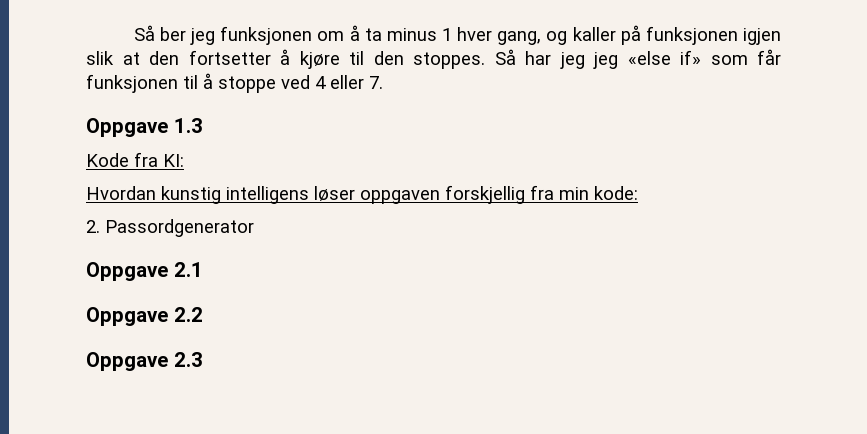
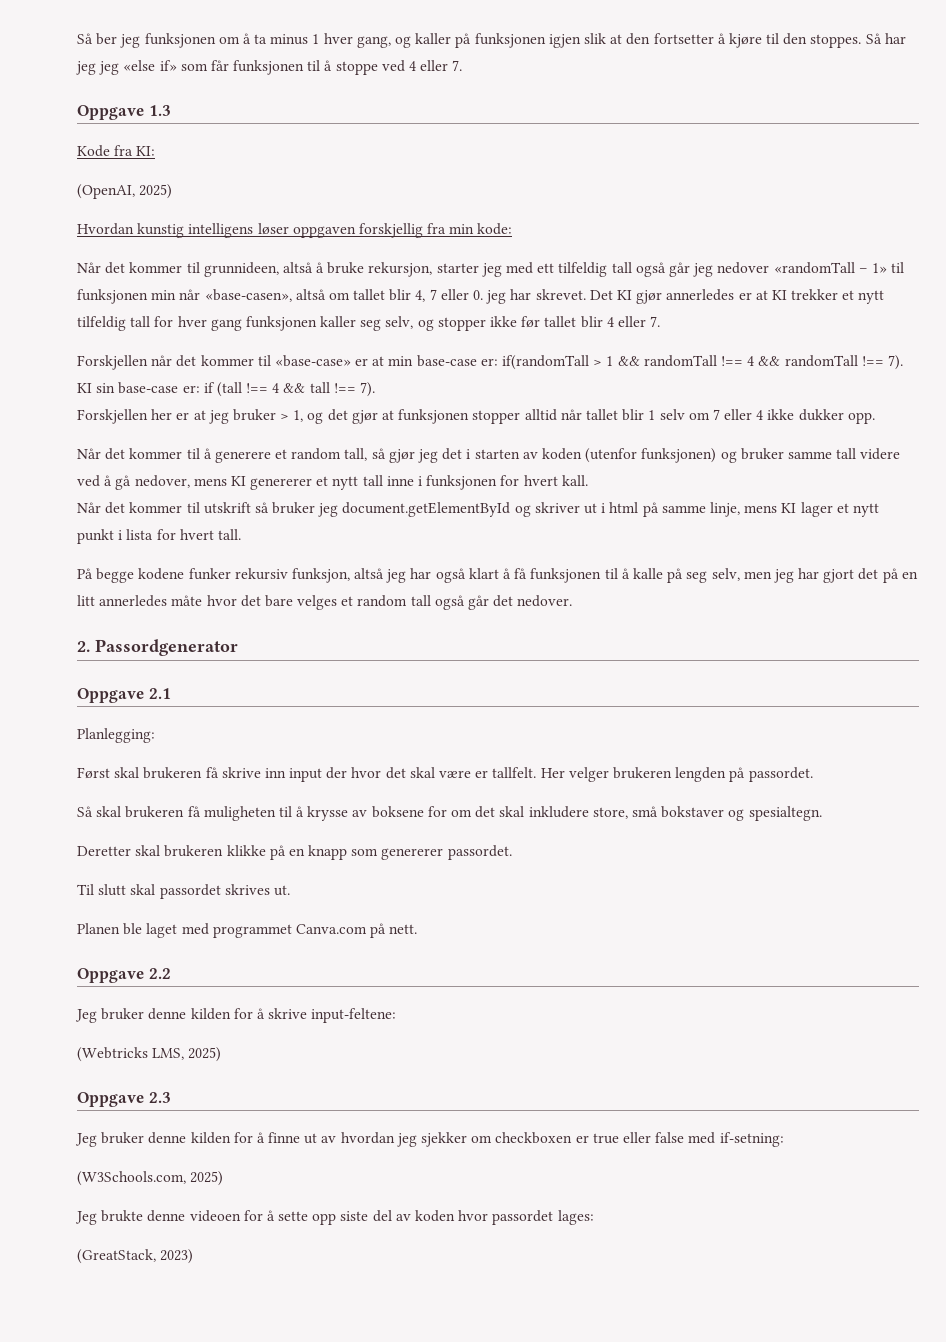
(184, 160) none -> [77,184,173,199] // (OpenAI, 2025)
[86,219,254,237] [86,262,203,281] [86,307,203,326] [86,352,203,371] 2. Passordgenerator // Oppgave 2.1 // Oppgave 2.2 // Oppgave 2.3 -> [77,262,905,277] [77,289,885,304] [77,316,661,331] [77,355,903,370] [77,382,376,397] [77,409,875,424] [77,448,901,463] [77,475,588,490] [77,502,879,517] [77,529,241,544] [77,568,918,583] [77,595,573,610] [77,639,238,656] [77,688,171,703] [77,728,155,743] [77,767,813,782] [77,806,822,821] [77,845,512,860] [77,884,290,899] [77,923,418,938] [77,968,171,983] [75,1008,397,1023] [77,1047,222,1062] [77,1092,171,1107] [75,1132,784,1147] [77,1171,224,1186] [75,1210,594,1225] [77,1249,194,1264] Når det kommer til grunnideen, altså å bruke rekursjon, starter jeg med ett tilfeldig tall også går jeg nedover «randomTall – 1» til funksjonen min når «base-casen», altså om tallet blir 4, 7 eller 0. jeg har skrevet. Det KI gjør annerledes er at KI trekker et nytt tilfeldig tall for hver gang funksjonen kaller seg selv, og stopper ikke før tallet blir 4 eller 7. // Forskjellen når det kommer til «base-case» er at min base-case er: if(randomTall > 1 && randomTall !== 4 && randomTall !== 7). KI sin base-case er: if (tall !== 4 && tall !== 7). // Forskjellen her er at jeg bruker > 1, og det gjør at funksjonen stopper alltid når tallet blir 1 selv om 7 eller 4 ikke dukker opp. // Når det kommer til å generere et random tall, så gjør jeg det i starten av koden (utenfor funksjonen) og bruker samme tall videre ved å gå nedover, mens KI genererer et nytt tall inne i funksjonen for hvert kall. // Når det kommer til utskrift så bruker jeg document.getElementById og skriver ut i html på samme linje, mens KI lager et nytt punkt i lista for hvert tall. // På begge kodene funker rekursiv funksjon, altså jeg har også klart å få funksjonen til å kalle på seg selv, men jeg har gjort det på en litt annerledes måte hvor det bare velges et random tall også går det nedover. // 2. Passordgenerator // Oppgave 2.1 // Planlegging: // Først skal brukeren få skrive inn input der hvor det skal være er tallfelt. Her velger brukeren lengden på passordet. // Så skal brukeren få muligheten til å krysse av boksene for om det skal inkludere store, små bokstaver og spesialtegn. // Deretter skal brukeren klikke på en knapp som genererer passordet. // Til slutt skal passordet skrives ut. // Planen ble laget med programmet Canva.com på nett. // Oppgave 2.2 // Jeg bruker denne kilden for å skrive input-feltene: // (Webtricks LMS, 2025) // Oppgave 2.3 // Jeg bruker denne kilden for å finne ut av hvordan jeg sjekker om checkboxen er true eller false med if-setning: // (W3Schools.com, 2025) // Jeg brukte denne videoen for å sette opp siste del av koden hvor passordet lages: // (GreatStack, 2023)

